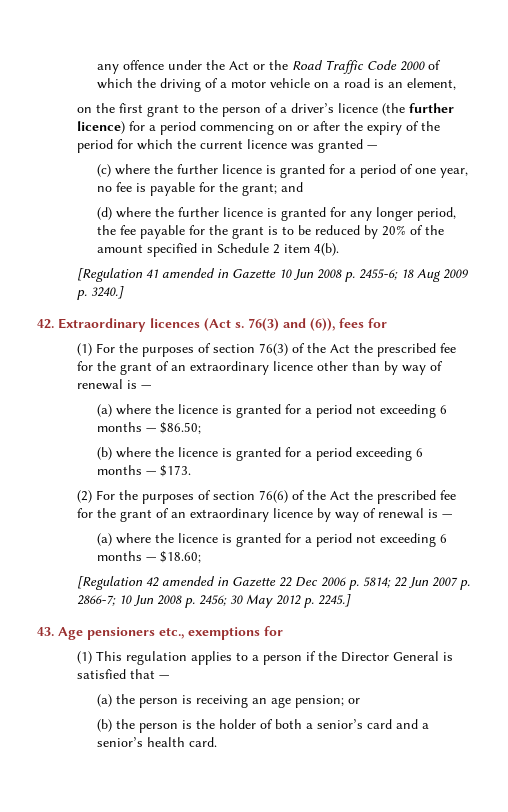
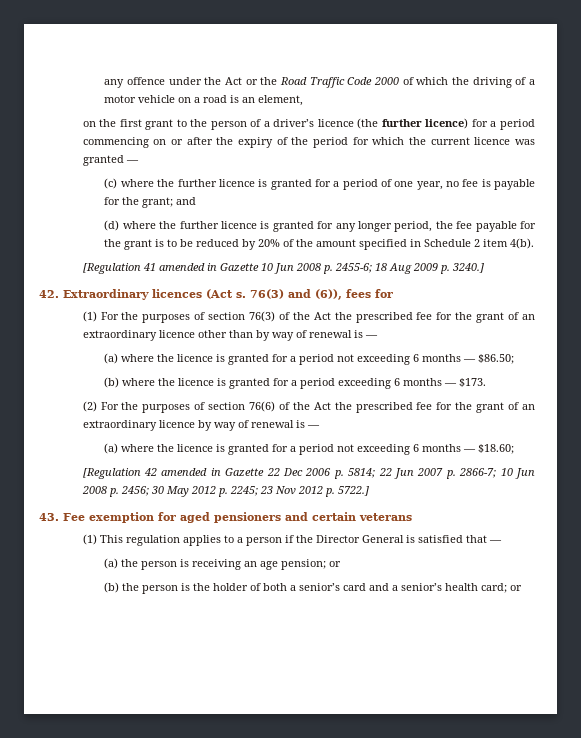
[318,594,352,607] [37,626,283,640] 2245.] // 43. Age pensioners etc., exemptions for -> [229,486,369,497] [39,512,412,523] 2245; 23 Nov 2012 p. 5722.] // 43. Fee exemption for aged pensioners and certain veterans
[189,737,218,747] card. -> [481,583,523,593] card; or

